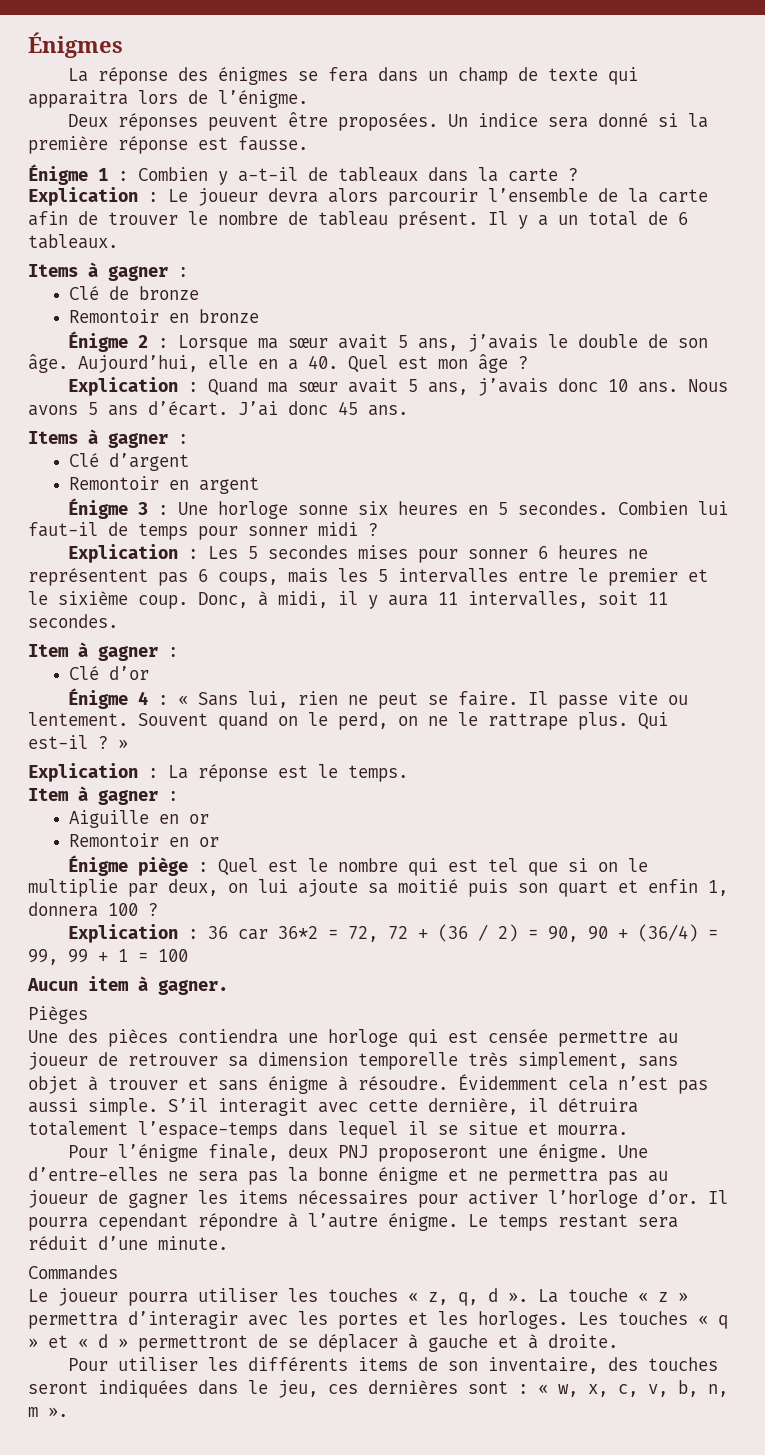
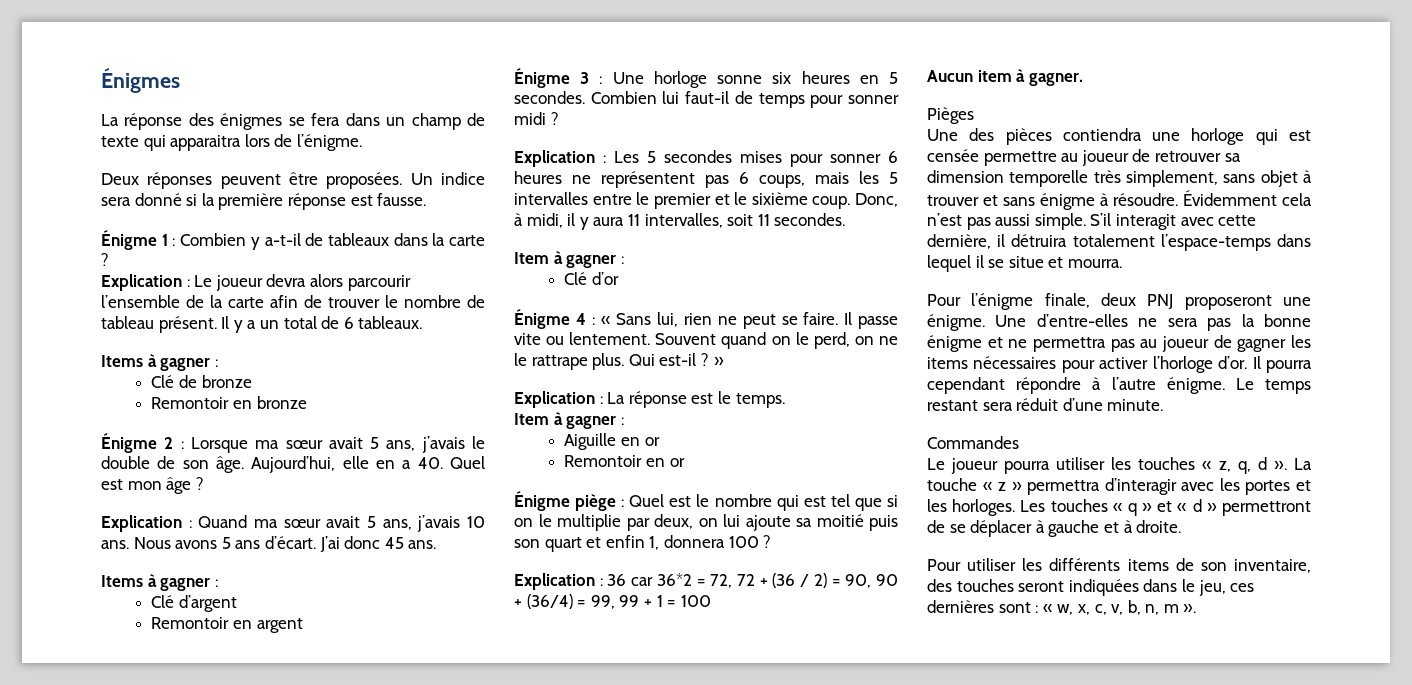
[558,378,599,392] donc -> (461, 523) none

